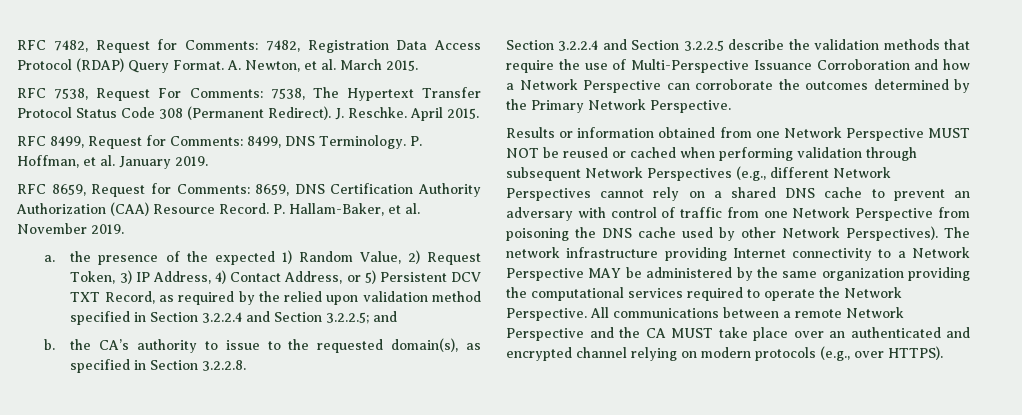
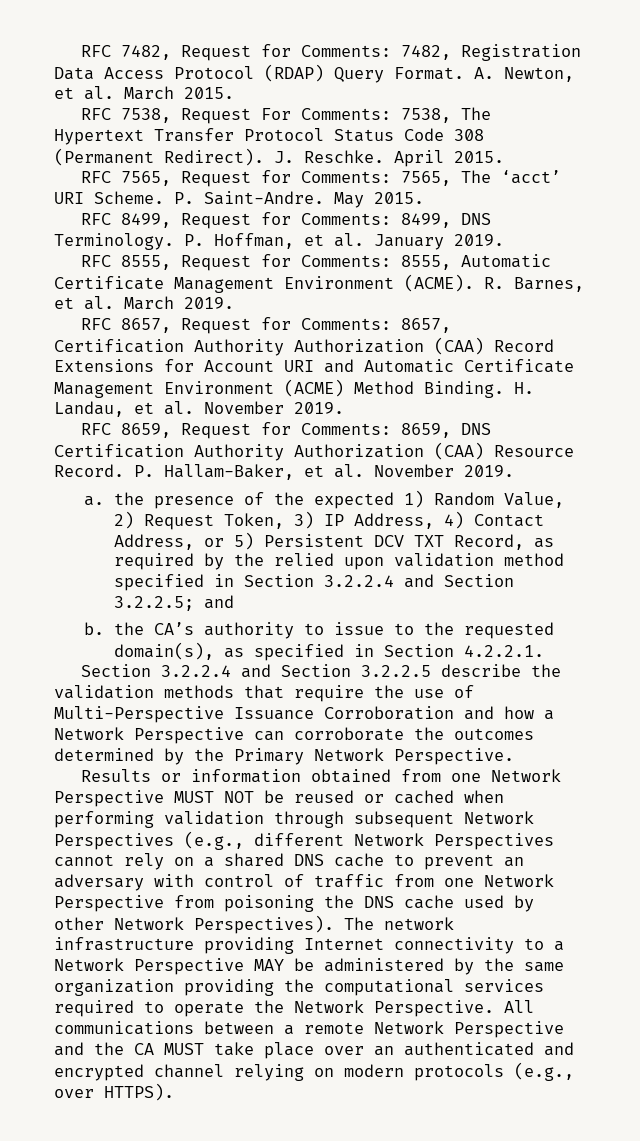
(479, 113) none -> [81,170,562,187] [54,191,424,208] // RFC 7565, Request for Comments: 7565, The ‘acct’ URI Scheme. P. Saint-Andre. May 2015.
(208, 161) none -> [81,254,552,271] [54,274,584,293] [54,296,234,310] [81,317,452,334] [54,337,554,356] [54,359,574,373] [54,379,534,398] [54,401,344,417] // RFC 8555, Request for Comments: 8555, Automatic Certificate Management Environment (ACME). R. Barnes, et al. March 2019. // RFC 8657, Request for Comments: 8657, Certification Authority Authorization (CAA) Record Extensions for Account URI and Automatic Certificate Management Environment (ACME) Method Binding. H. Landau, et al. November 2019.
[202,360,247,371] 3.2.2.8. -> [463,645,544,657] 4.2.2.1.

